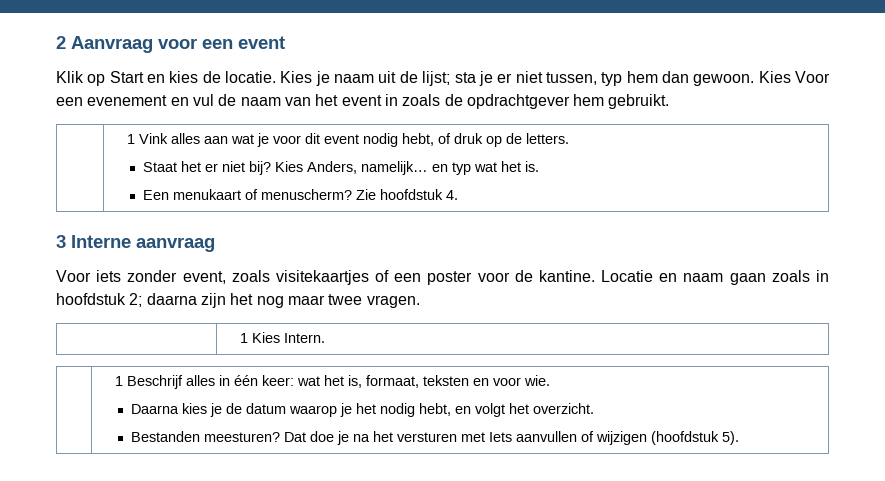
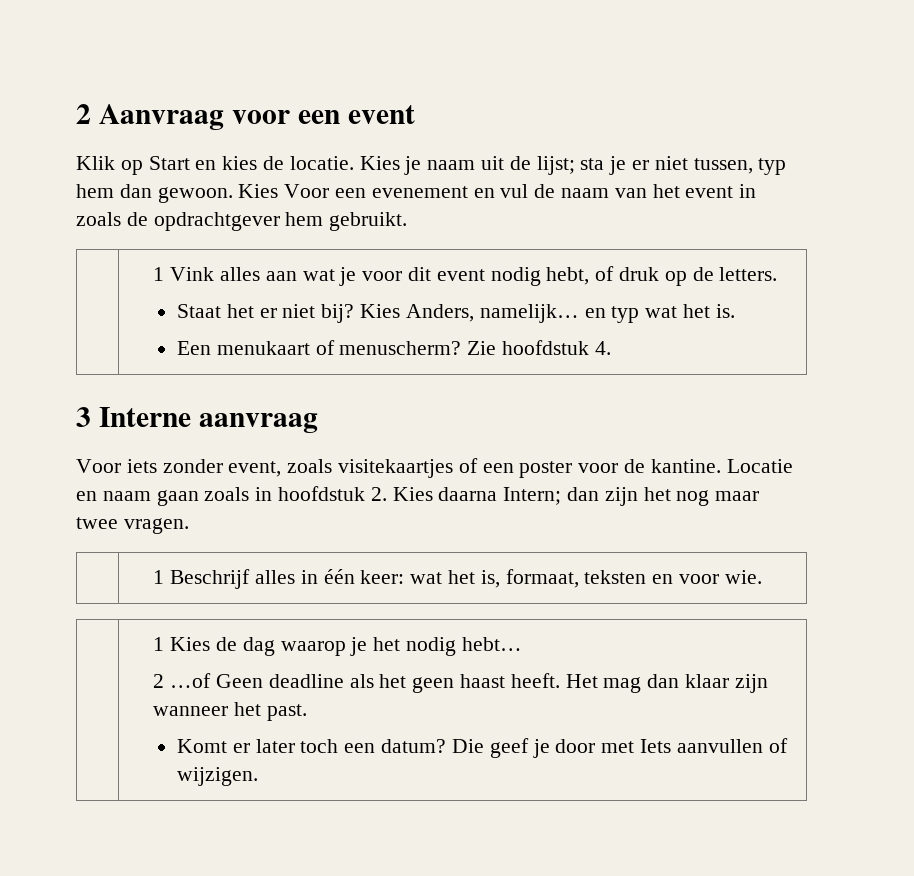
[129,293,197,307] 2; daarna -> [370,487,600,505] 2. Kies daarna Intern; dan
[240,332,326,343] // | 1 Kies Intern. -> (189, 526) none
[131,403,595,417] [131,431,458,445] // Daarna kies je de datum waarop je het nodig hebt, en volgt het overzicht. // Bestanden meesturen? Dat doe je na het versturen -> [153,637,522,656] [153,673,768,693] [153,702,308,721] [177,738,596,758] // | 1 Kies de dag waarop je het nodig hebt… // 2 …of Geen deadline als het geen haast heeft. Het mag dan klaar zijn wanneer het past. // Komt er later toch een datum? Die geef je door
[596,431,740,445] wijzigen (hoofdstuk 5). -> [177,767,259,786] wijzigen.

